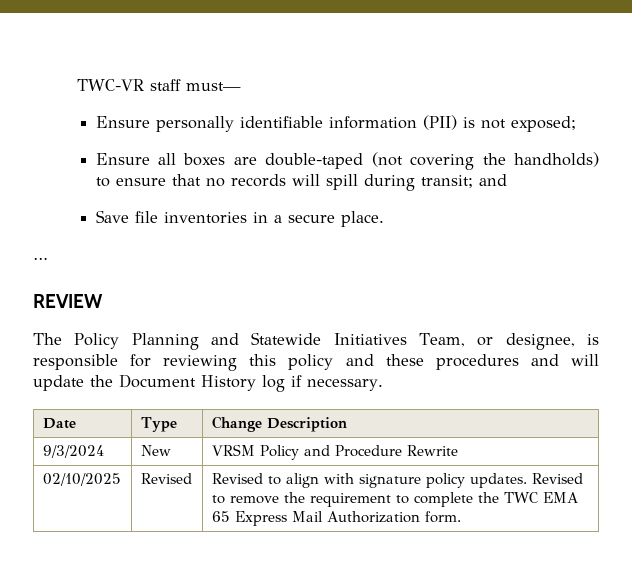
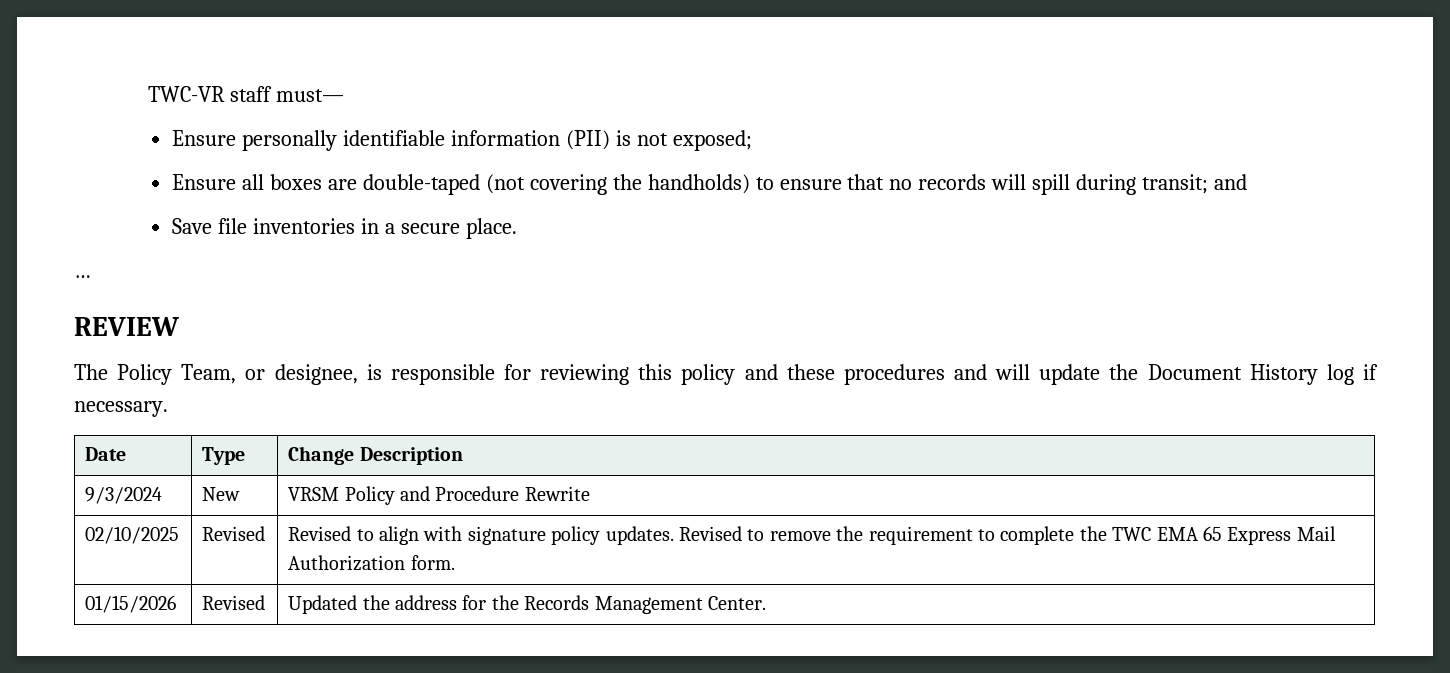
[131,332,407,350] Planning and Statewide Initiatives -> (173, 374) none
(461, 517) none -> [85,595,177,613] [202,595,266,610] [288,595,766,614] // 01/15/2026 | Revised | Updated the address for the Records Management Center.

